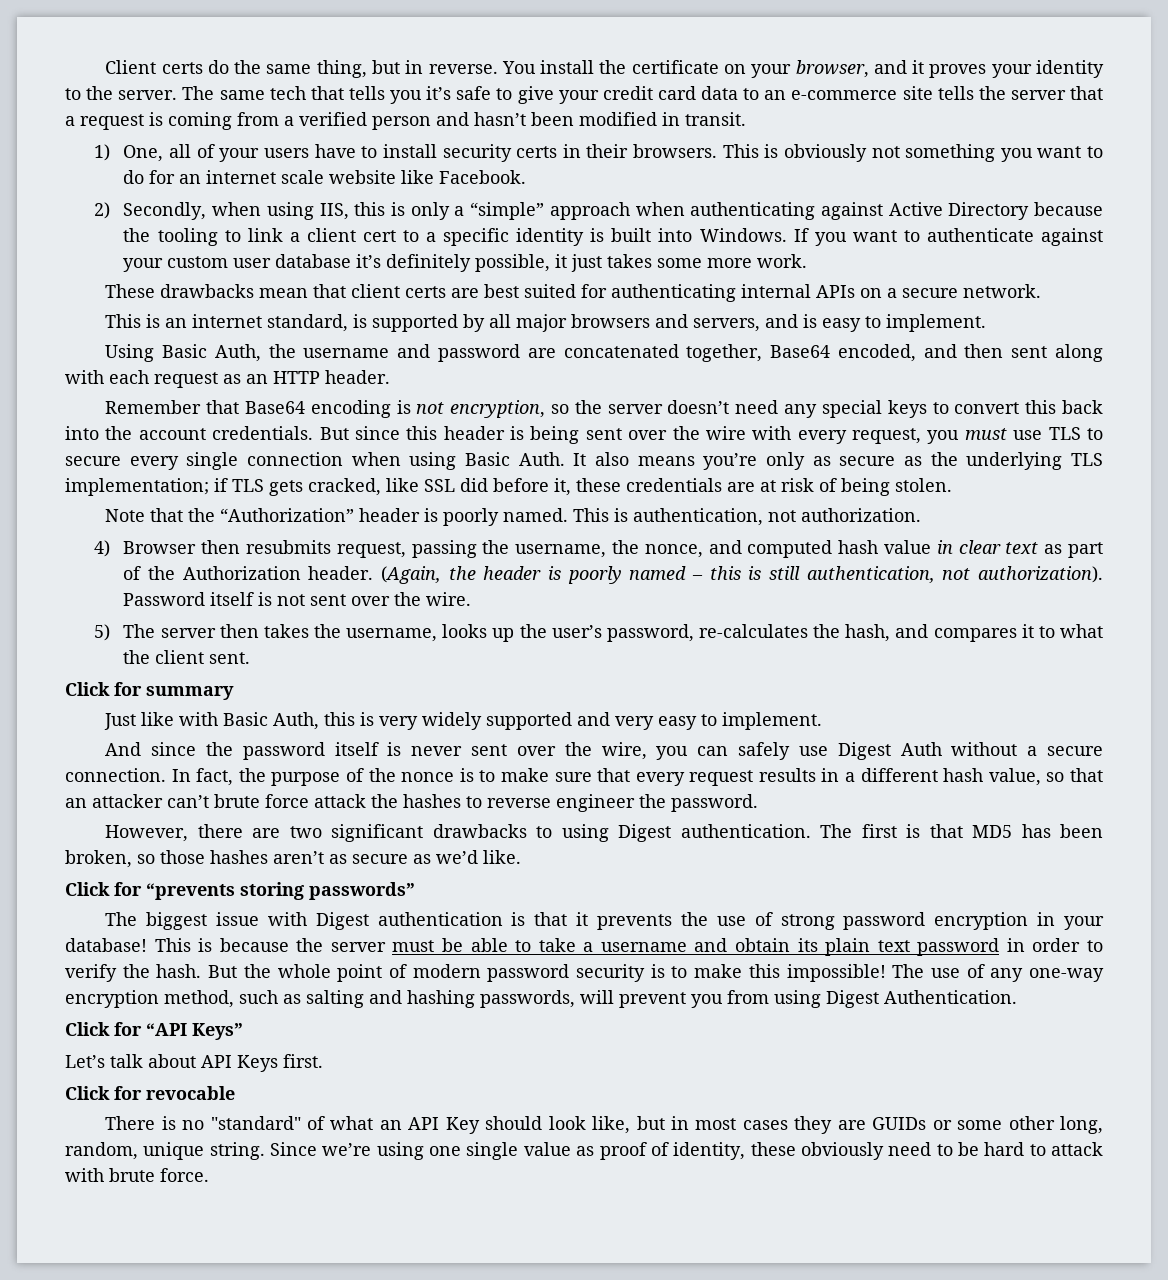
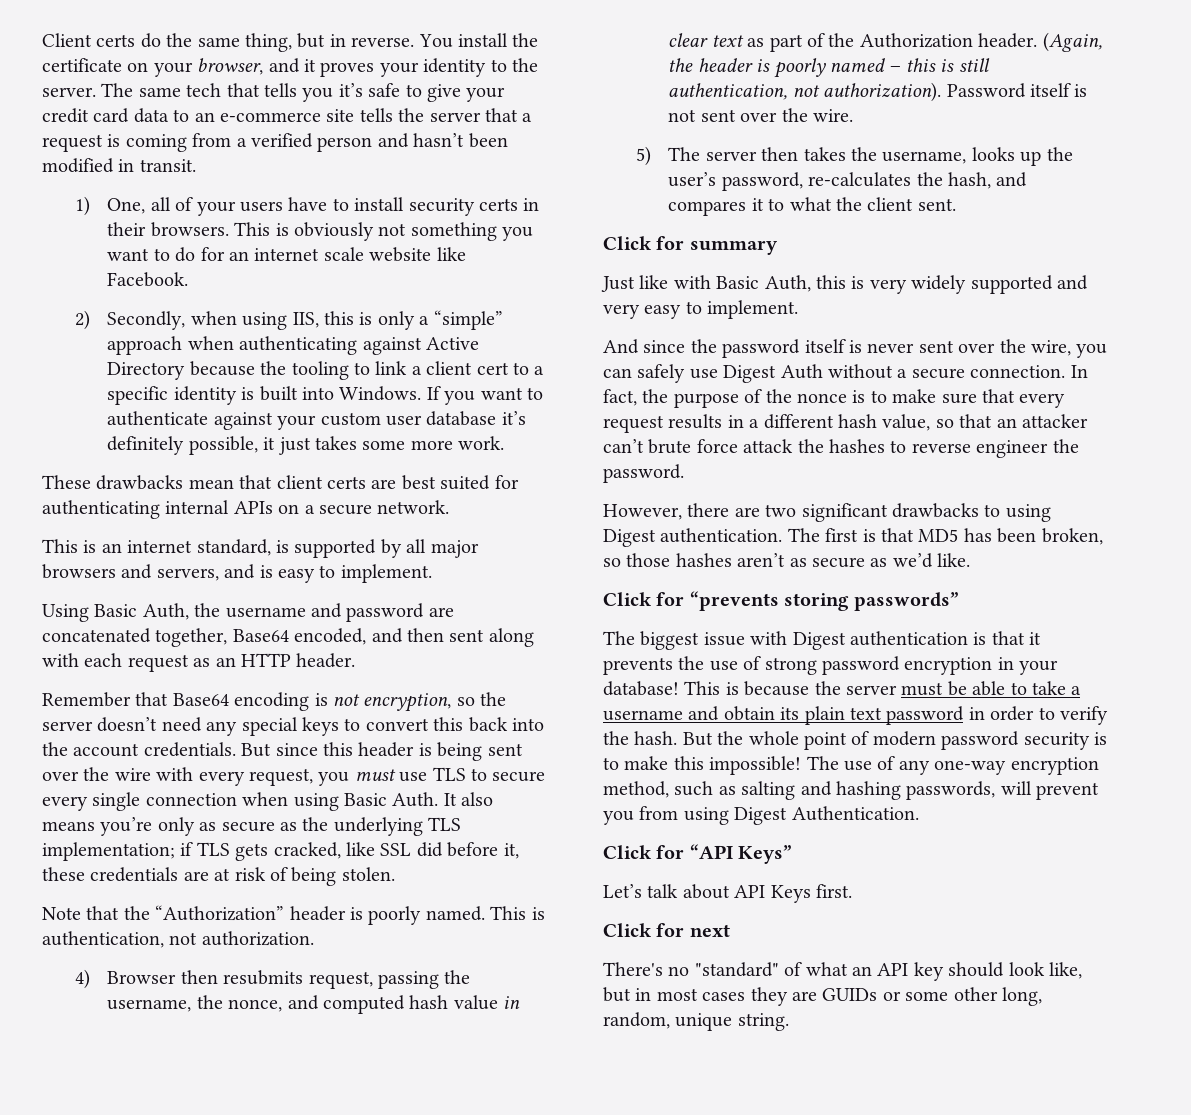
[146,1086,235,1100] [105,1116,176,1130] revocable // There is -> [689,924,730,937] [603,962,663,976] next // There's
[445,1117,480,1134] Key -> [913,962,944,981] key
[270,1142,1104,1160] [65,1168,209,1182] Since we’re using one single value as proof of identity, these obviously need to be hard to attack with brute force. -> (789, 1022) none

